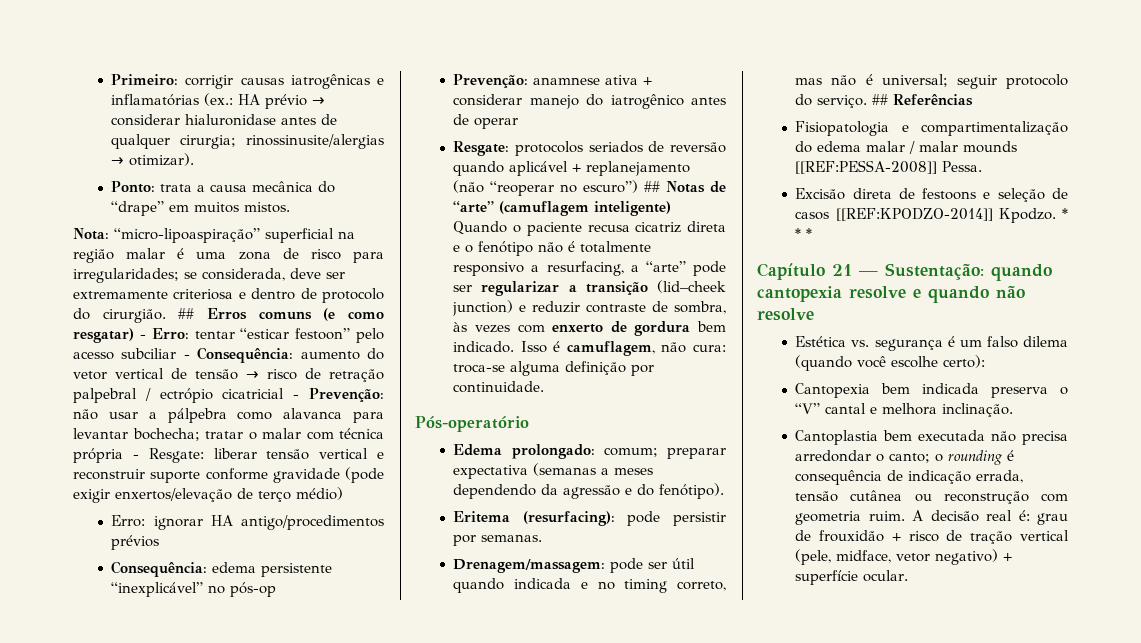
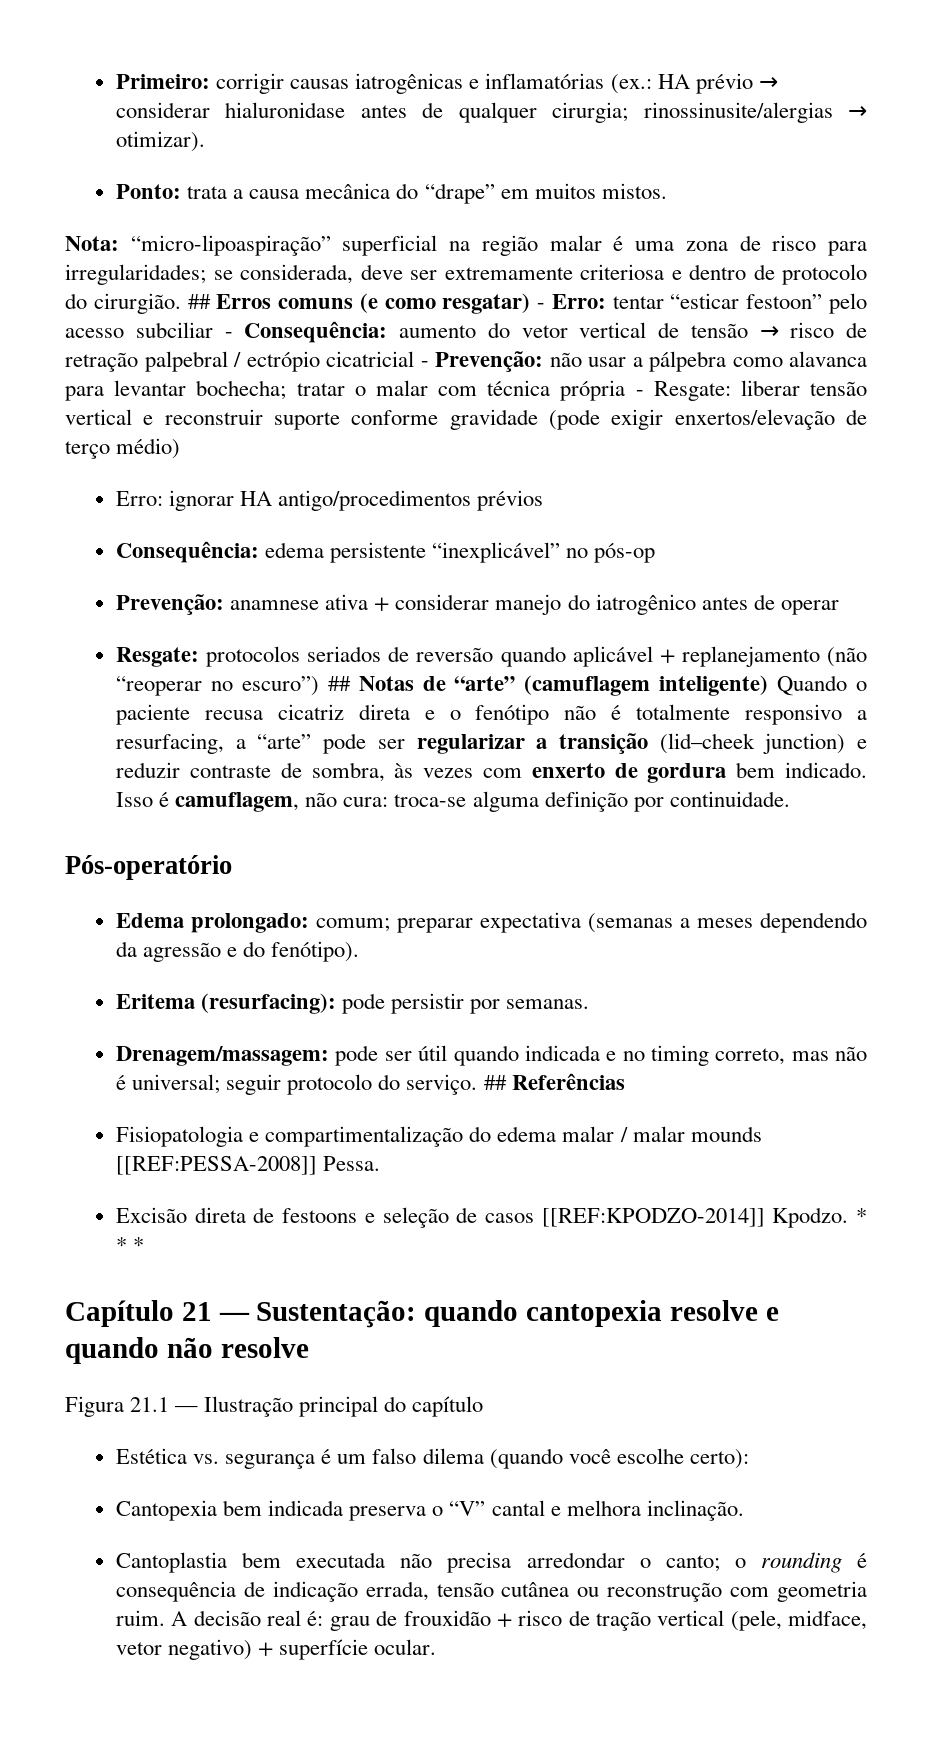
(814, 314) none -> [65,1396,484,1417] // Figura 21.1 — Ilustração principal do capítulo

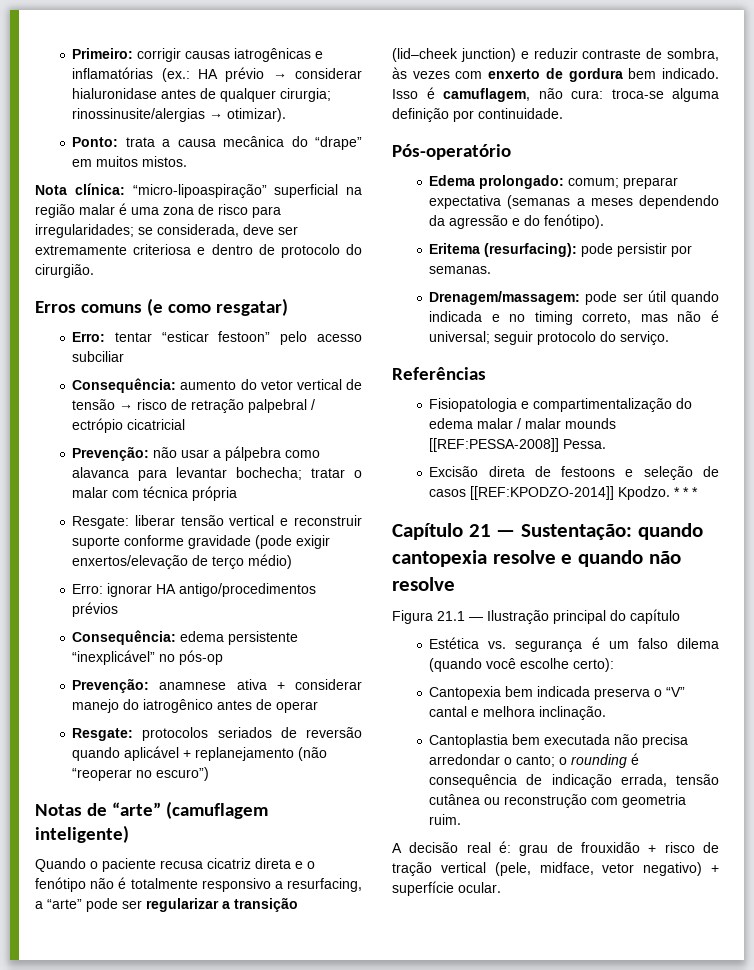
[65,236,119,251] Nota: -> [35,183,125,195] Nota clínica:
[187,294,211,309] ## -> (94, 271) //
[537,303,546,309] - -> (288, 307) //
[224,332,233,338] - -> (125, 356) //
[420,361,429,367] - -> (186, 424) //
[635,390,644,396] - -> (238, 493) //
[327,676,351,691] ## -> (210, 774) //
(769, 685) none -> (129, 834) //
[483,1075,507,1090] ## -> (670, 338) //
(166, 1618) none -> (462, 819) //

